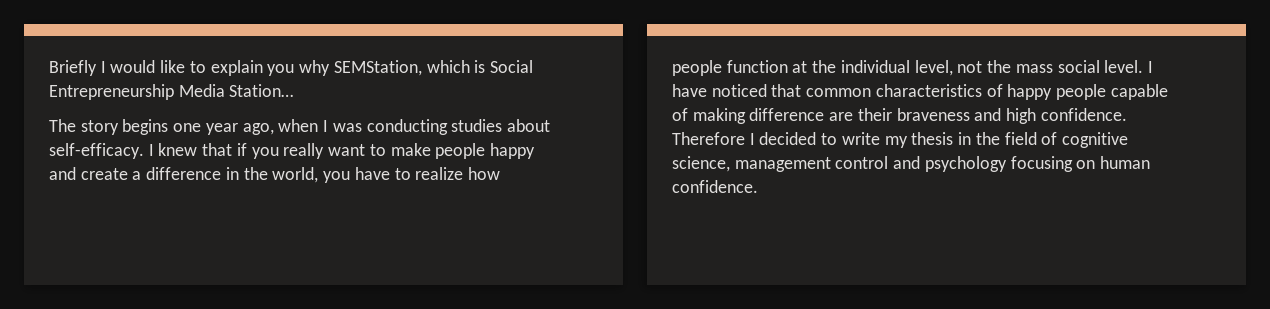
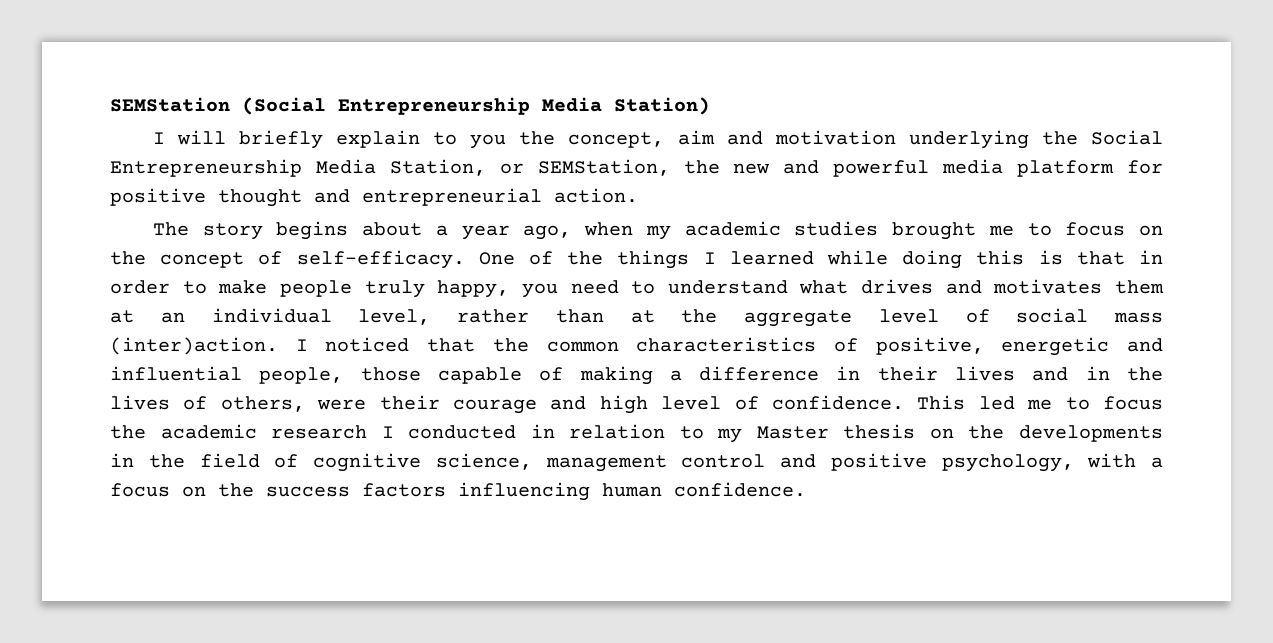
[49,60,533,76] [49,84,294,100] Briefly I would like to explain you why SEMStation, which is Social Entrepreneurship Media Station… -> [110,97,710,115] [152,130,1163,149] [110,159,1163,177] [110,188,638,207] SEMStation (Social Entrepreneurship Media Station) // I will briefly explain to you the concept, aim and motivation underlying the Social Entrepreneurship Media Station, or SEMStation, the new and powerful media platform for positive thought and entrepreneurial action.
[173,123,202,132] one -> [362,222,448,236] about a
[323,119,550,135] [49,143,535,159] [49,167,500,183] [672,60,1153,76] [672,84,1168,100] [672,108,1127,124] [672,132,954,148] I was conducting studies about self-efficacy. I knew that if you really want to make people happy and create a difference in the world, you have to realize how people function at the individual level, not the mass social level. I have noticed that common characteristics of happy people capable of making difference are their braveness and high confidence. Therefore I decided to write my thesis -> [645,221,1163,240] [110,250,1164,269] [110,279,1164,298] [110,308,1163,327] [110,337,1163,356] [110,366,1163,385] [110,395,1163,414] [110,424,1163,443] my academic studies brought me to focus on the concept of self-efficacy. One of the things I learned while doing this is that in order to make people truly happy, you need to understand what drives and motivates them at an individual level, rather than at the aggregate level of social mass (inter)action. I noticed that the common characteristics of positive, energetic and influential people, those capable of making a difference in their lives and in the lives of others, were their courage and high level of confidence. This led me to focus the academic research I conducted in relation to my Master thesis on the developments
[924,156,1096,172] psychology focusing on -> [830,453,1163,472] [110,482,590,501] positive psychology, with a focus on the success factors influencing

